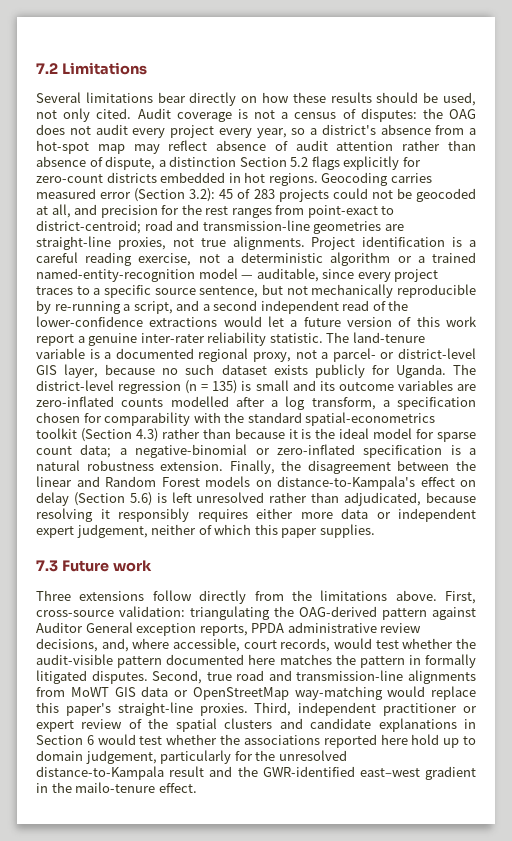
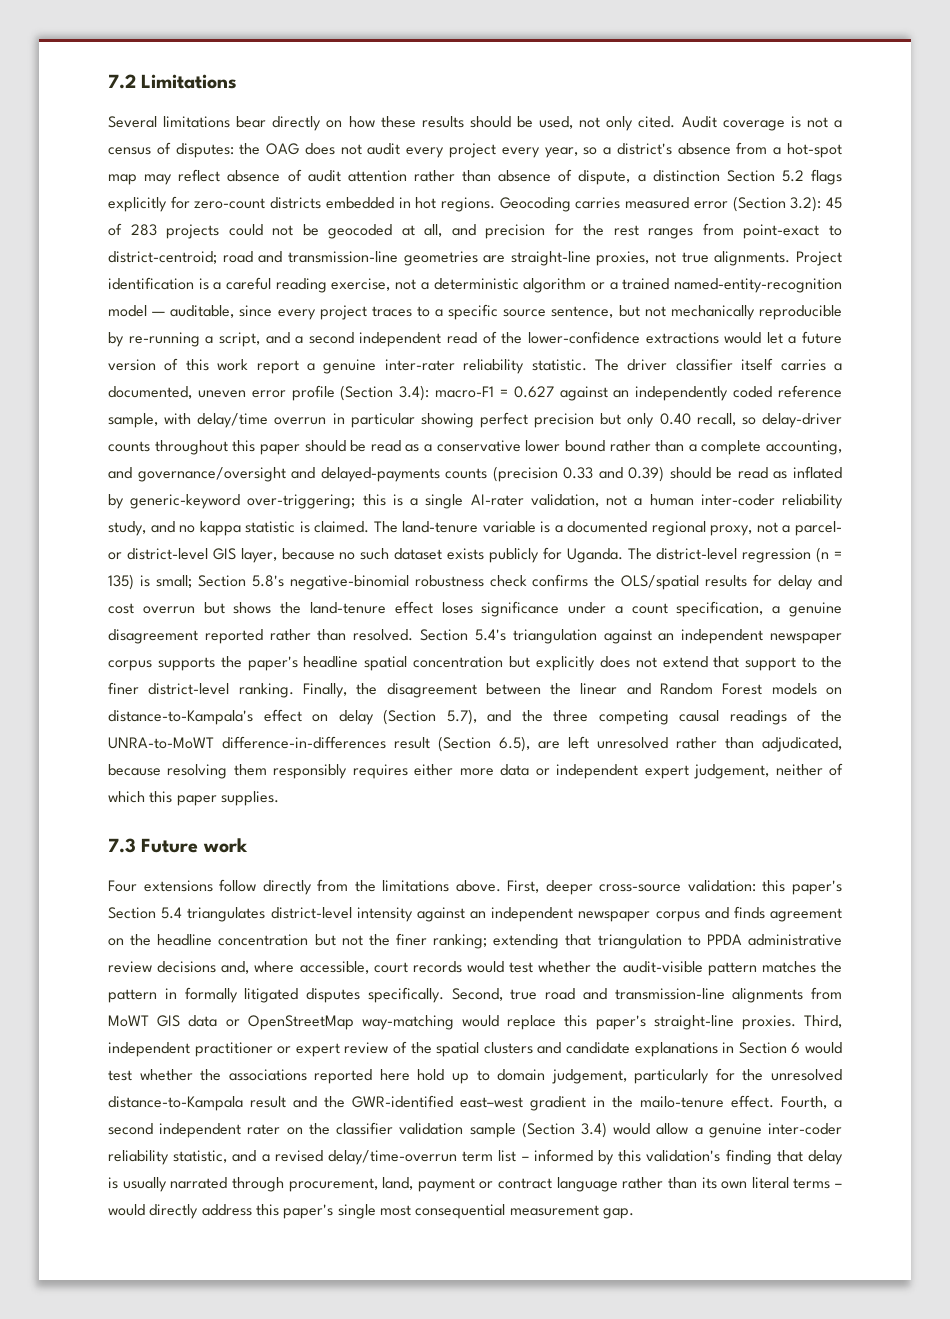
(350, 337) none -> [627,358,842,371] [108,385,842,401] [108,412,842,428] [108,440,842,455] [108,466,843,482] [108,494,844,509] [108,521,398,536] driver classifier itself carries a documented, uneven error profile (Section 3.4): macro-F1 = 0.627 against an independently coded reference sample, with delay/time overrun in particular showing perfect precision but only 0.40 recall, so delay-driver counts throughout this paper should be read as a conservative lower bound rather than a complete accounting, and governance/oversight and delayed-payments counts (precision 0.33 and 0.39) should be read as inflated by generic-keyword over-triggering; this is a single AI-rater validation, not a human inter-coder reliability study, and no kappa statistic is claimed. The
[255,380,476,391] [36,396,476,410] [36,412,436,426] [36,428,477,442] [36,444,476,458] [36,460,224,471] small and its outcome variables are zero-inflated counts modelled after a log transform, a specification chosen for comparability with the standard spatial-econometrics toolkit (Section 4.3) rather than because it is the ideal model for sparse count data; a negative-binomial or zero-inflated specification is a natural robustness extension. -> [155,574,843,590] [108,601,843,617] [108,629,843,644] [108,656,843,671] [108,682,294,698] small; Section 5.8's negative-binomial robustness check confirms the OLS/spatial results for delay and cost overrun but shows the land-tenure effect loses significance under a count specification, a genuine disagreement reported rather than resolved. Section 5.4's triangulation against an independent newspaper corpus supports the paper's headline spatial concentration but explicitly does not extend that support to the finer district-level ranking.
[129,492,167,506] 5.6) is -> [446,709,843,725] [108,736,560,752] 5.7), and the three competing causal readings of the UNRA-to-MoWT difference-in-differences result (Section 6.5), are
[100,509,110,519] it -> [233,764,267,776] them
[36,590,71,601] Three -> [108,880,137,892] Four
(476, 597) none -> [545,880,593,895] deeper
[190,606,476,620] [36,622,248,636] triangulating the OAG-derived pattern against Auditor General exception reports, -> [762,880,843,895] [108,906,842,922] [108,933,701,949] this paper's Section 5.4 triangulates district-level intensity against an independent newspaper corpus and finds agreement on the headline concentration but not the finer ranking; extending that triangulation to
[36,638,98,652] decisions, -> [157,961,217,973] decisions
[280,638,331,652] records, -> [412,961,462,973] records
[166,654,276,665] documented here -> (757, 969) none
[91,670,148,684] disputes. -> [306,987,444,1003] disputes specifically.
(197, 788) none -> [781,1096,842,1109] [108,1122,842,1138] [108,1149,844,1165] [108,1177,842,1192] [108,1204,634,1219] Fourth, a second independent rater on the classifier validation sample (Section 3.4) would allow a genuine inter-coder reliability statistic, and a revised delay/time-overrun term list – informed by this validation's finding that delay is usually narrated through procurement, land, payment or contract language rather than its own literal terms – would directly address this paper's single most consequential measurement gap.

